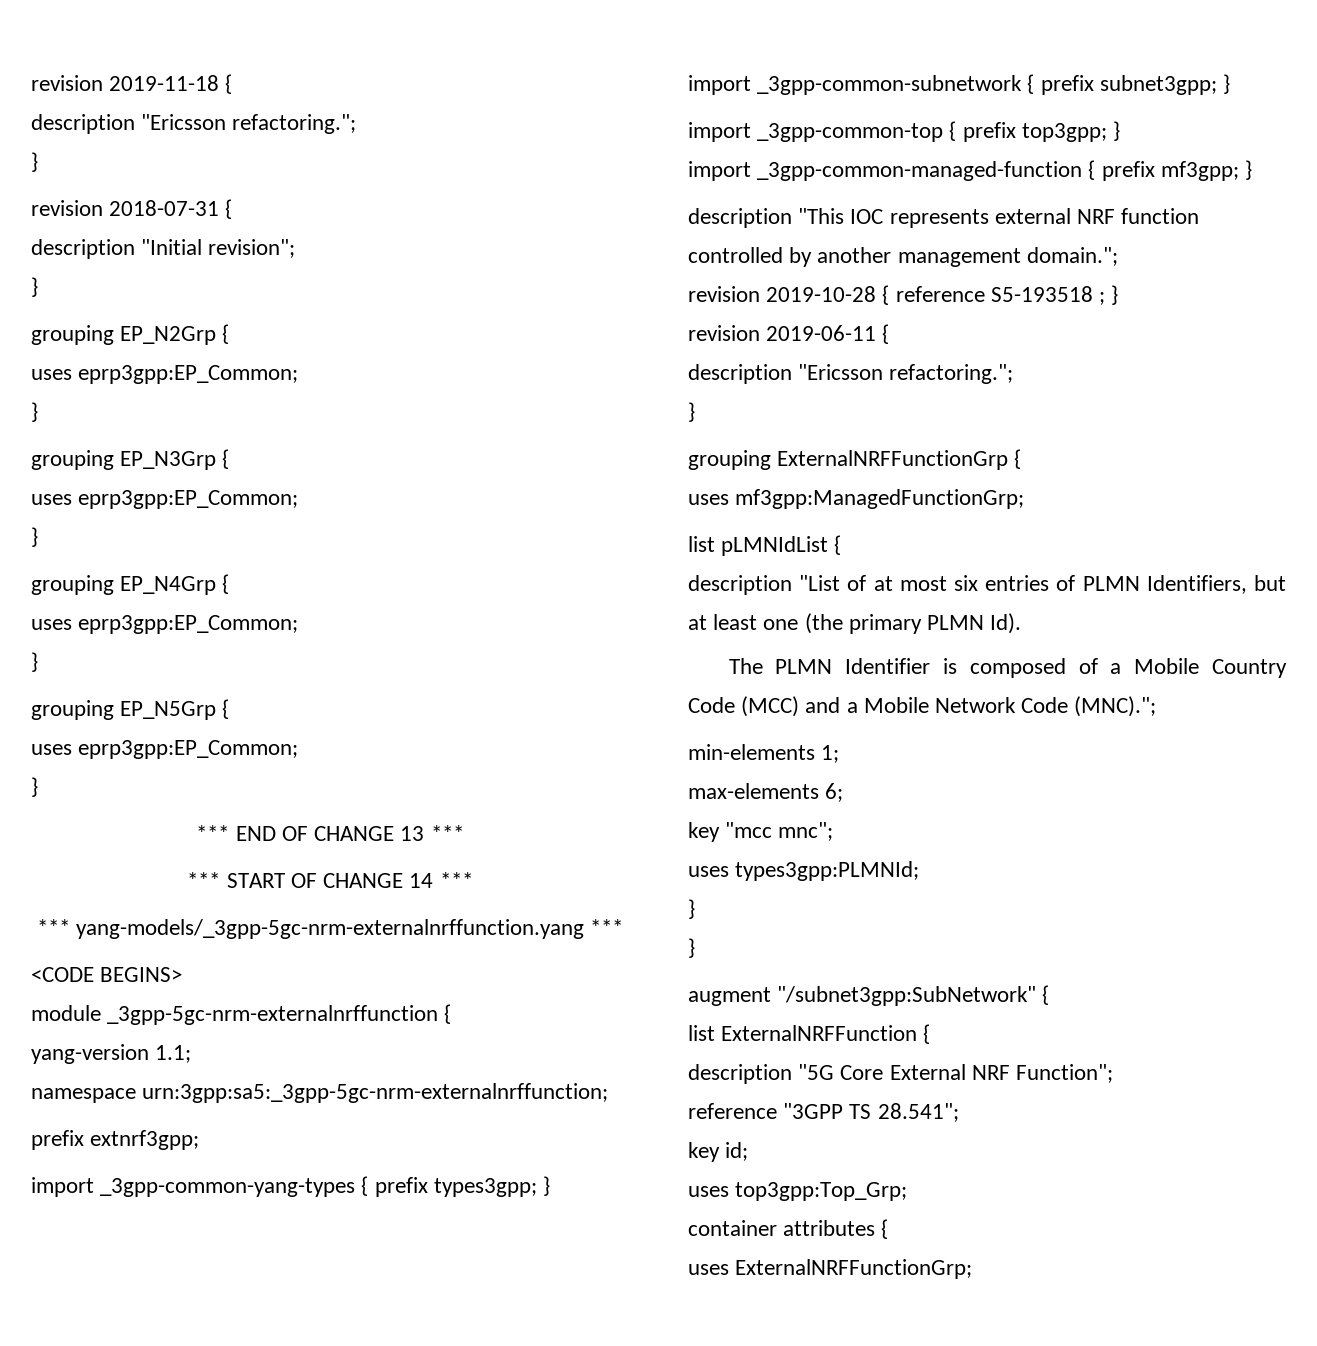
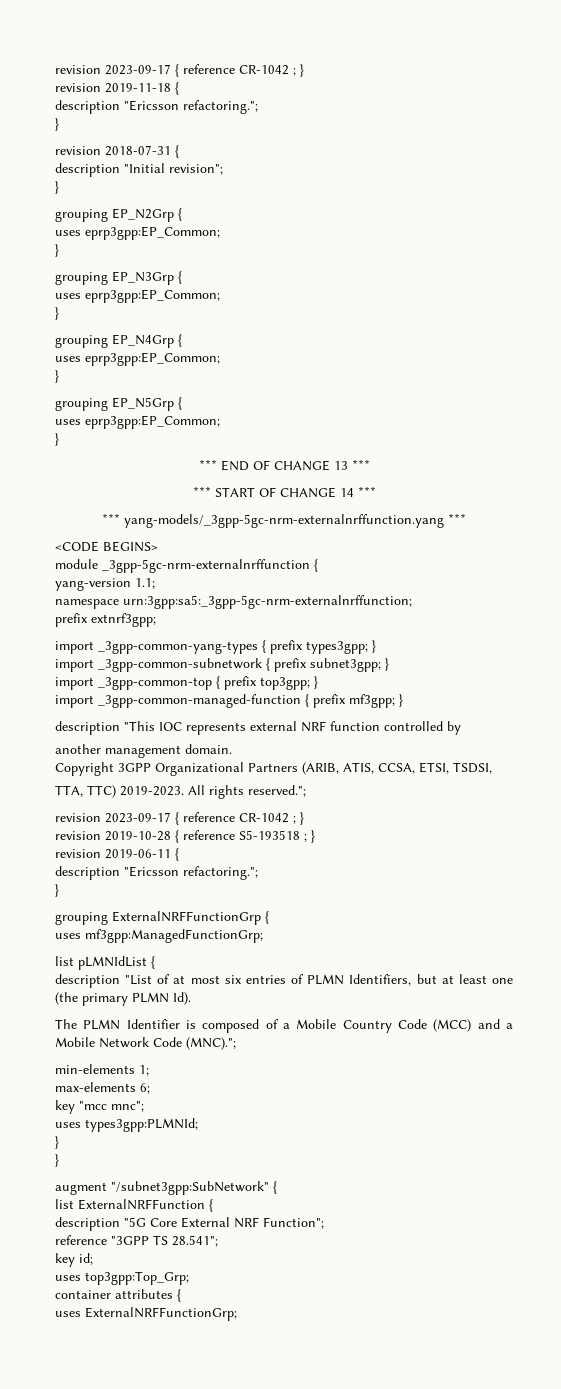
[31,75,103,91] revision -> [55,64,304,77] [55,83,101,92] revision 2023-09-17 { reference CR-1042 ; } // revision
(813, 257) none -> (461, 728) //
[1026,247,1118,266] domain."; -> [185,744,232,754] [55,762,492,776] [55,785,306,799] [55,812,304,825] domain. // Copyright 3GPP Organizational Partners (ARIB, ATIS, CCSA, ETSI, TSDSI, // TTA, TTC) 2019-2023. All rights reserved."; // revision 2023-09-17 { reference CR-1042 ; }

